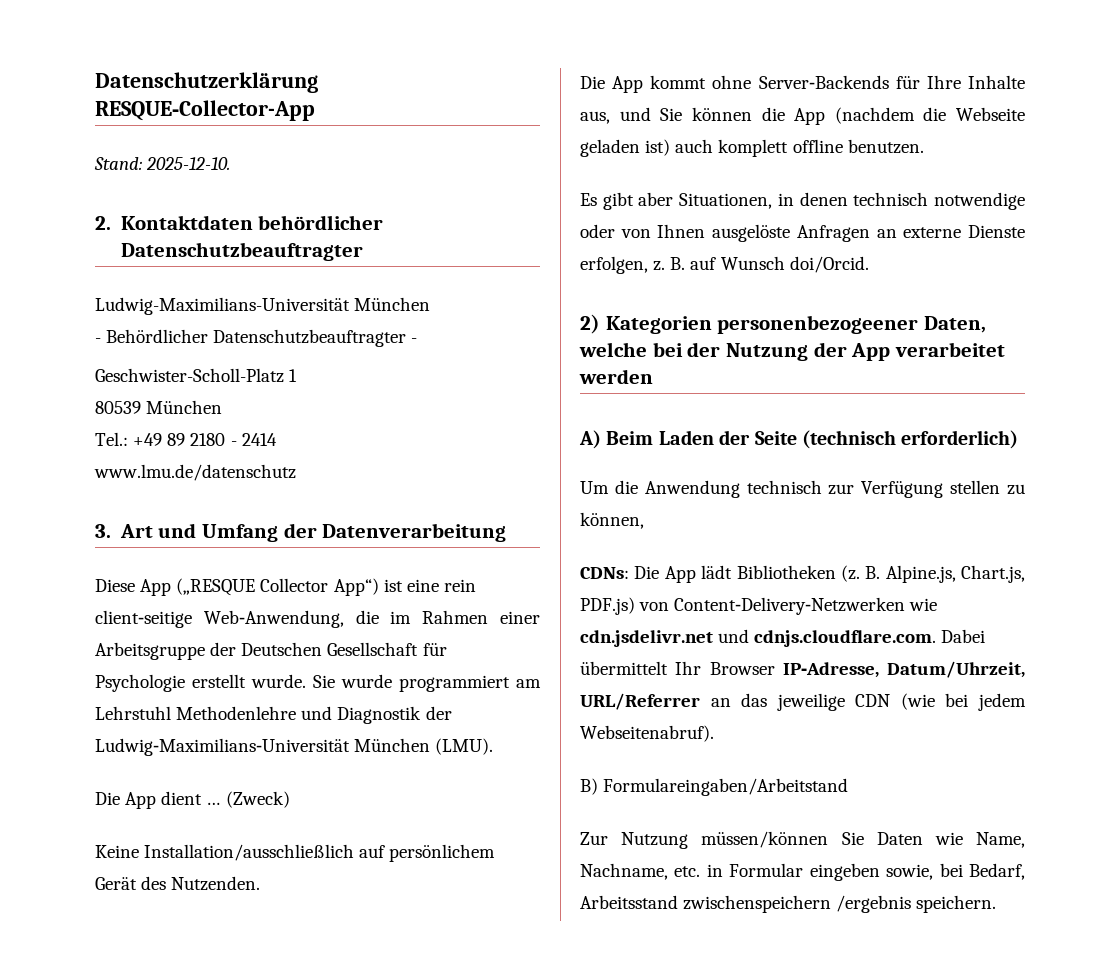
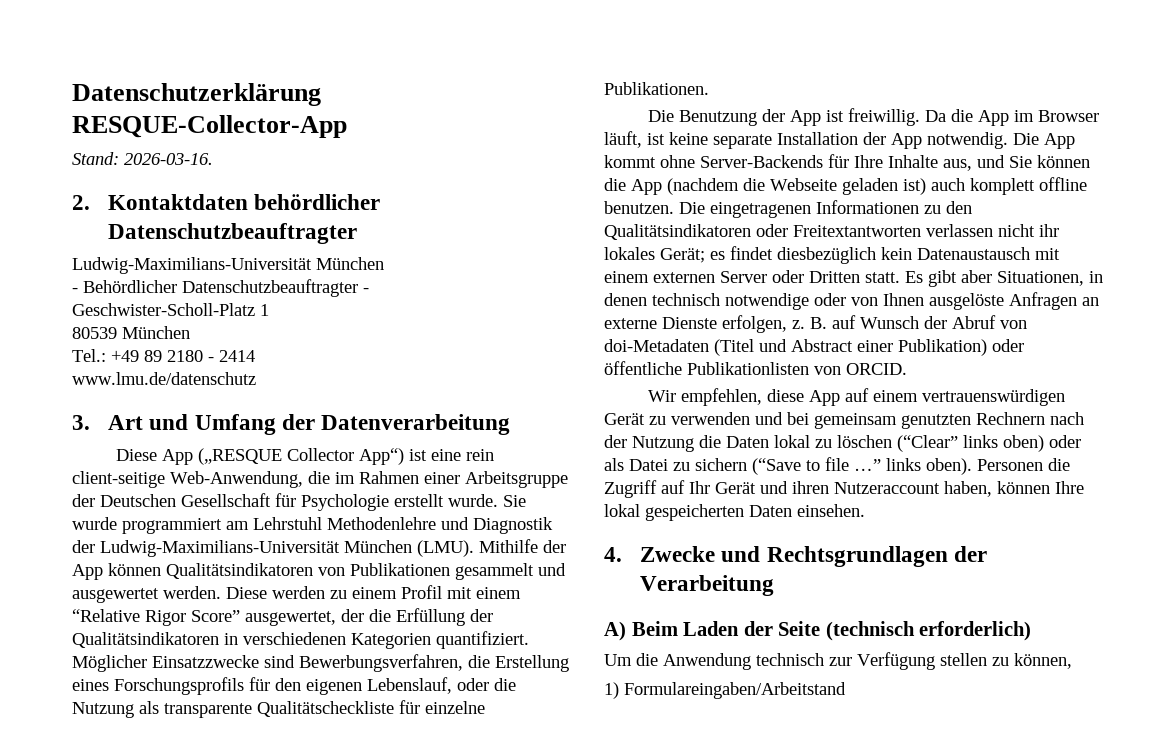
[146,157,231,170] 2025-12-10. -> [124,153,213,165] 2026-03-16.
[95,791,290,809] [95,844,496,862] [95,876,261,891] // Die App dient … (Zweck) // Keine Installation/ausschließlich auf persönlichem Gerät des Nutzenden. // -> [479,539,566,553] [72,563,566,580] [72,585,521,603] [72,608,493,626] [72,631,529,649] [72,654,569,672] [72,677,516,695] [72,700,485,718] [604,82,709,95] [647,108,1099,126] [604,131,1008,149] Mithilfe der App können Qualitätsindikatoren von Publikationen gesammelt und ausgewertet werden. Diese werden zu einem Profil mit einem “Relative Rigor Score” ausgewertet, der die Erfüllung der Qualitätsindikatoren in verschiedenen Kategorien quantifiziert. Möglicher Einsatzzwecke sind Bewerbungsverfahren, die Erstellung eines Forschungsprofils für den eigenen Lebenslauf, oder die Nutzung als transparente Qualitätscheckliste für einzelne Publikationen. // Die Benutzung der App ist freiwillig. Da die App im Browser läuft, ist keine separate Installation der App notwendig.
(924, 146) // -> [679,200,972,218] [604,224,1059,240] [604,246,1060,264] [604,270,900,283] Die eingetragenen Informationen zu den Qualitätsindikatoren oder Freitextantworten verlassen nicht ihr lokales Gerät; es findet diesbezüglich kein Datenaustausch mit einem externen Server oder Dritten statt.
[789,256,869,273] [580,314,987,334] [579,342,1006,361] [579,369,653,384] doi/Orcid. // 2) Kategorien personenbezogeener Daten, welche bei der Nutzung der App verarbeitet werden -> [924,315,1027,329] [604,339,1024,356] [604,361,907,375] [647,388,1065,406] [604,412,1084,429] [604,435,1081,452] [604,457,1070,475] [604,480,1084,498] [604,504,865,521] [604,546,987,567] [640,575,775,596] der Abruf von doi-Metadaten (Titel und Abstract einer Publikation) oder öffentliche Publikationlisten von ORCID. // Wir empfehlen, diese App auf einem vertrauenswürdigen Gerät zu verwenden und bei gemeinsam genutzten Rechnern nach der Nutzung die Daten lokal zu löschen (“Clear” links oben) oder als Datei zu sichern (“Save to file …” links oben). Personen die Zugriff auf Ihr Gerät und ihren Nutzeraccount haben, können Ihre lokal gespeicherten Daten einsehen. // 4. Zwecke und Rechtsgrundlagen der Verarbeitung
[580,565,1025,583] [580,597,938,615] [580,629,986,647] [580,661,1025,678] [580,693,1026,711] [580,725,714,742] [580,778,849,796] [580,831,1025,849] [580,863,1025,881] [580,895,997,913] CDNs: Die App lädt Bibliotheken (z. B. Alpine.js, Chart.js, PDF.js) von Content‑Delivery‑Netzwerken wie cdn.jsdelivr.net und cdnjs.cloudflare.com. Dabei übermittelt Ihr Browser IP‑Adresse, Datum/Uhrzeit, URL/Referrer an das jeweilige CDN (wie bei jedem Webseitenabruf). // B) Formulareingaben/Arbeitstand // Zur Nutzung müssen/können Sie Daten wie Name, Nachname, etc. in Formular eingeben sowie, bei Bedarf, Arbeitsstand zwischenspeichern /ergebnis speichern. -> [604,682,846,699] 1) Formulareingaben/Arbeitstand

